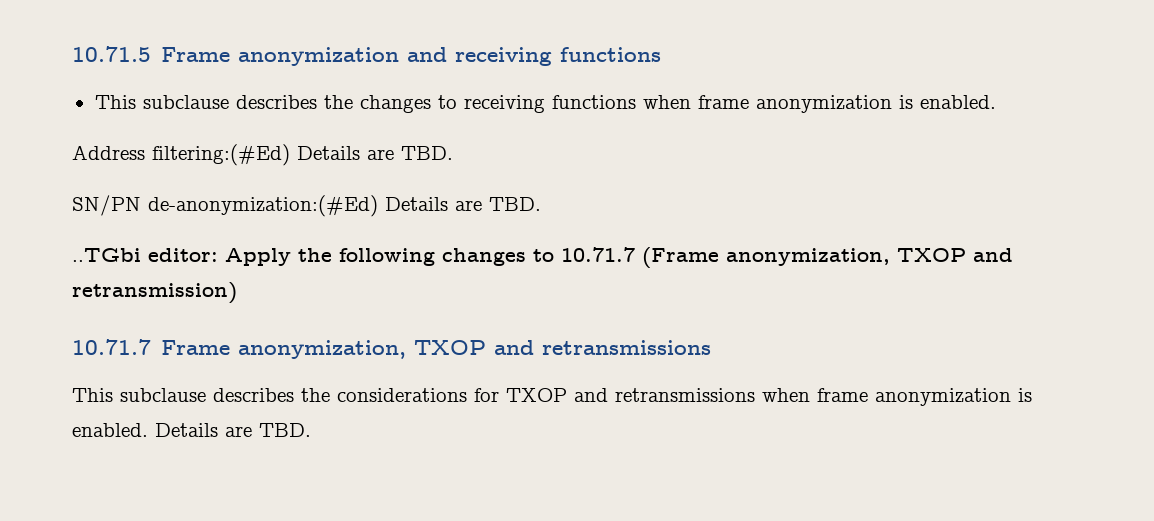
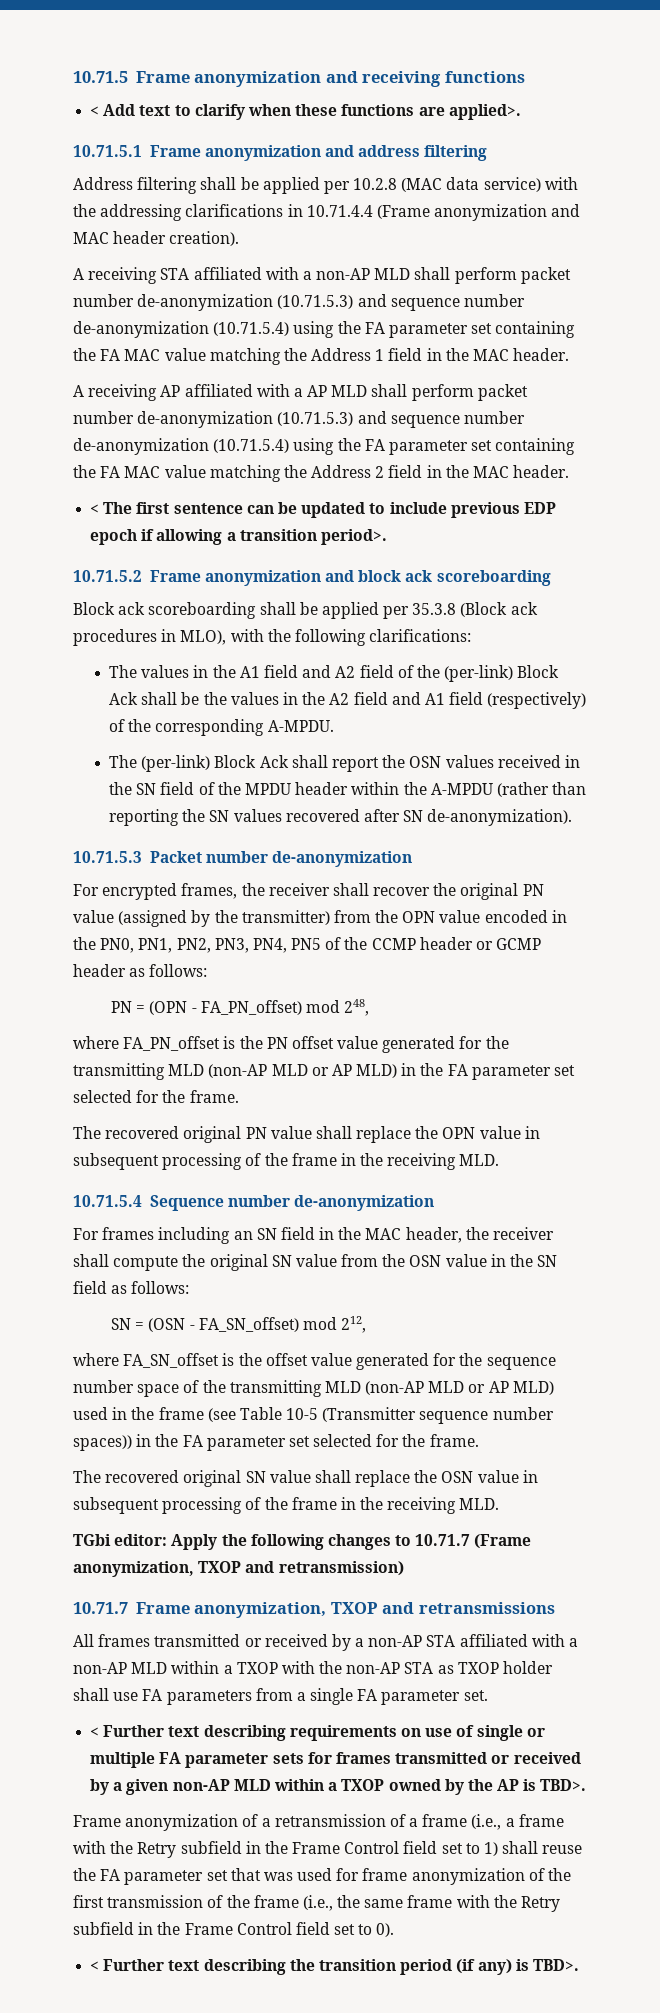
[94,95,996,113] [72,144,453,166] [72,195,541,217] [72,248,141,262] This subclause describes the changes to receiving functions when frame anonymization is enabled. // Address filtering:(#Ed) Details are TBD. // SN/PN de-anonymization:(#Ed) Details are TBD. // ..TGbi -> [90,104,521,120] [73,145,488,161] [73,177,578,194] [73,204,581,221] [73,231,240,246] [73,267,571,284] [73,294,525,311] [73,321,576,338] [73,348,570,365] [73,384,528,401] [73,411,525,428] [73,438,576,455] [73,465,570,482] [90,502,556,518] [90,529,387,545] [73,570,551,586] [73,602,538,619] [73,629,472,646] [109,665,560,682] [109,692,587,709] [109,719,334,736] [109,755,580,772] [109,782,587,797] [109,809,573,826] [73,851,413,867] [73,883,544,900] [73,910,567,927] [73,937,542,953] [73,964,208,977] [110,999,370,1016] [73,1036,509,1053] [73,1063,576,1080] [73,1090,239,1103] [73,1126,540,1143] [73,1153,500,1170] [73,1195,435,1211] [73,1227,555,1244] [73,1254,558,1271] [73,1281,190,1294] [110,1316,367,1333] [73,1353,556,1370] [73,1380,554,1397] [73,1407,554,1424] [73,1434,479,1451] [73,1470,538,1487] [73,1497,500,1514] [73,1534,111,1546] < Add text to clarify when these functions are applied>. // 10.71.5.1 Frame anonymization and address filtering // Address filtering shall be applied per 10.2.8 (MAC data service) with the addressing clarifications in 10.71.4.4 (Frame anonymization and MAC header creation). // A receiving STA affiliated with a non-AP MLD shall perform packet number de-anonymization (10.71.5.3) and sequence number de-anonymization (10.71.5.4) using the FA parameter set containing the FA MAC value matching the Address 1 field in the MAC header. // A receiving AP affiliated with a AP MLD shall perform packet number de-anonymization (10.71.5.3) and sequence number de-anonymization (10.71.5.4) using the FA parameter set containing the FA MAC value matching the Address 2 field in the MAC header. // < The first sentence can be updated to include previous EDP epoch if allowing a transition period>. // 10.71.5.2 Frame anonymization and block ack scoreboarding // Block ack scoreboarding shall be applied per 35.3.8 (Block ack procedures in MLO), with the following clarifications: // The values in the A1 field and A2 field of the (per-link) Block Ack shall be the values in the A2 field and A1 field (respectively) of the corresponding A-MPDU. // The (per-link) Block Ack shall report the OSN values received in the SN field of the MPDU header within the A-MPDU (rather than reporting the SN values recovered after SN de-anonymization). // 10.71.5.3 Packet number de-anonymization // For encrypted frames, the receiver shall recover the original PN value (assigned by the transmitter) from the OPN value encoded in the PN0, PN1, PN2, PN3, PN4, PN5 of the CCMP header or GCMP header as follows: // PN = (OPN - FA_PN_offset) mod 248, // where FA_PN_offset is the PN offset value generated for the transmitting MLD (non-AP MLD or AP MLD) in the FA parameter set selected for the frame. // The recovered original PN value shall replace the OPN value in subsequent processing of the frame in the receiving MLD. // 10.71.5.4 Sequence number de-anonymization // For frames including an SN field in the MAC header, the receiver shall compute the original SN value from the OSN value in the SN field as follows: // SN = (OSN - FA_SN_offset) mod 212, // where FA_SN_offset is the offset value generated for the sequence number space of the transmitting MLD (non-AP MLD or AP MLD) used in the frame (see Table 10-5 (Transmitter sequence number spaces)) in the FA parameter set selected for the frame. // The recovered original SN value shall replace the OSN value in subsequent processing of the frame in the receiving MLD. // TGbi
[72,388,1032,406] [72,423,311,437] This subclause describes the considerations for TXOP and retransmissions when frame anonymization is enabled. Details are TBD. -> [73,1634,579,1651] [73,1661,554,1674] [73,1688,488,1705] [90,1725,545,1741] [90,1752,581,1768] [90,1779,587,1795] [73,1814,564,1831] [73,1841,583,1858] [73,1868,572,1885] [73,1895,561,1912] [73,1922,395,1937] [90,1959,579,1975] All frames transmitted or received by a non-AP STA affiliated with a non-AP MLD within a TXOP with the non-AP STA as TXOP holder shall use FA parameters from a single FA parameter set. // < Further text describing requirements on use of single or multiple FA parameter sets for frames transmitted or received by a given non-AP MLD within a TXOP owned by the AP is TBD>. // Frame anonymization of a retransmission of a frame (i.e., a frame with the Retry subfield in the Frame Control field set to 1) shall reuse the FA parameter set that was used for frame anonymization of the first transmission of the frame (i.e., the same frame with the Retry subfield in the Frame Control field set to 0). // < Further text describing the transition period (if any) is TBD>.

